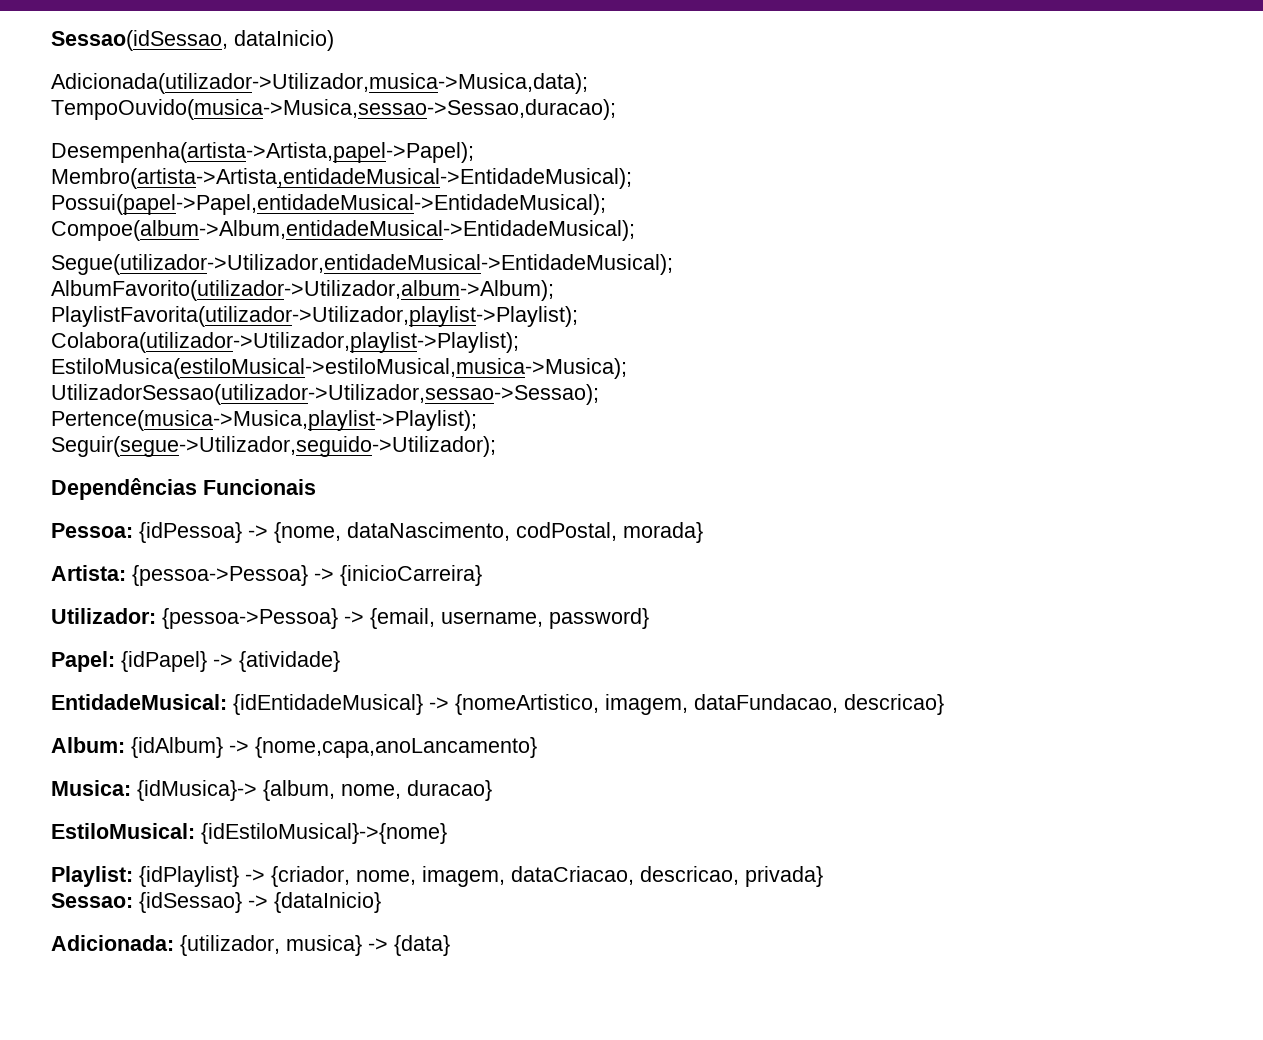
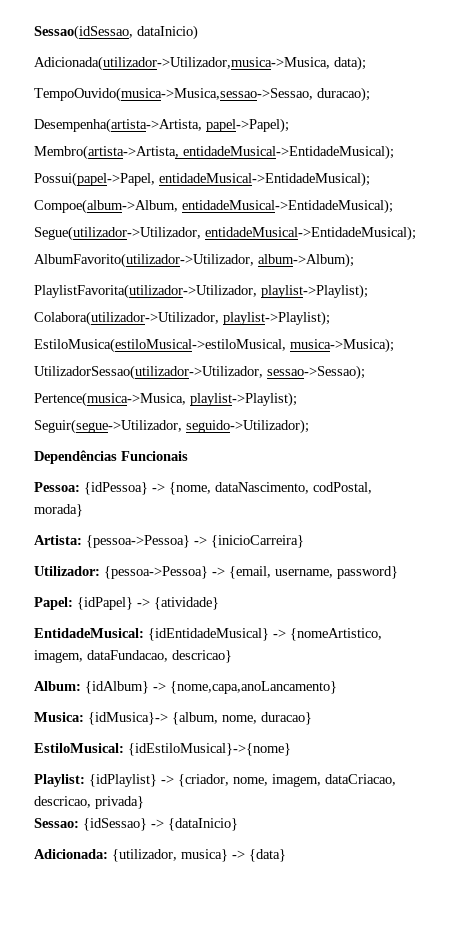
[51,73,588,94] [51,99,616,120] [51,142,474,163] [51,168,632,189] [51,194,606,215] [51,220,635,241] [51,254,673,275] [51,280,554,301] [51,306,578,327] [51,332,519,353] [51,358,627,379] [51,384,599,405] [51,410,477,431] [51,436,496,457] Adicionada(utilizador->Utilizador,musica->Musica,data); // TempoOuvido(musica->Musica,sessao->Sessao,duracao); // Desempenha(artista->Artista,papel->Papel); // Membro(artista->Artista,entidadeMusical->EntidadeMusical); // Possui(papel->Papel,entidadeMusical->EntidadeMusical); // Compoe(album->Album,entidadeMusical->EntidadeMusical); // Segue(utilizador->Utilizador,entidadeMusical->EntidadeMusical); // AlbumFavorito(utilizador->Utilizador,album->Album); // PlaylistFavorita(utilizador->Utilizador,playlist->Playlist); // Colabora(utilizador->Utilizador,playlist->Playlist); // EstiloMusica(estiloMusical->estiloMusical,musica->Musica); // UtilizadorSessao(utilizador->Utilizador,sessao->Sessao); // Pertence(musica->Musica,playlist->Playlist); // Seguir(segue->Utilizador,seguido->Utilizador); -> [34,56,366,71] [34,87,370,102] [34,118,289,133] [34,145,394,160] [34,172,370,187] [34,199,393,214] [34,226,416,241] [34,253,354,268] [34,284,368,299] [34,311,330,326] [34,338,394,353] [34,365,365,380] [34,392,297,407] [34,419,309,434] Adicionada(utilizador->Utilizador,musica->Musica, data); // TempoOuvido(musica->Musica,sessao->Sessao, duracao); // Desempenha(artista->Artista, papel->Papel); // Membro(artista->Artista, entidadeMusical->EntidadeMusical); // Possui(papel->Papel, entidadeMusical->EntidadeMusical); // Compoe(album->Album, entidadeMusical->EntidadeMusical); // Segue(utilizador->Utilizador, entidadeMusical->EntidadeMusical); // AlbumFavorito(utilizador->Utilizador, album->Album); // PlaylistFavorita(utilizador->Utilizador, playlist->Playlist); // Colabora(utilizador->Utilizador, playlist->Playlist); // EstiloMusica(estiloMusical->estiloMusical, musica->Musica); // UtilizadorSessao(utilizador->Utilizador, sessao->Sessao); // Pertence(musica->Musica, playlist->Playlist); // Seguir(segue->Utilizador, seguido->Utilizador);

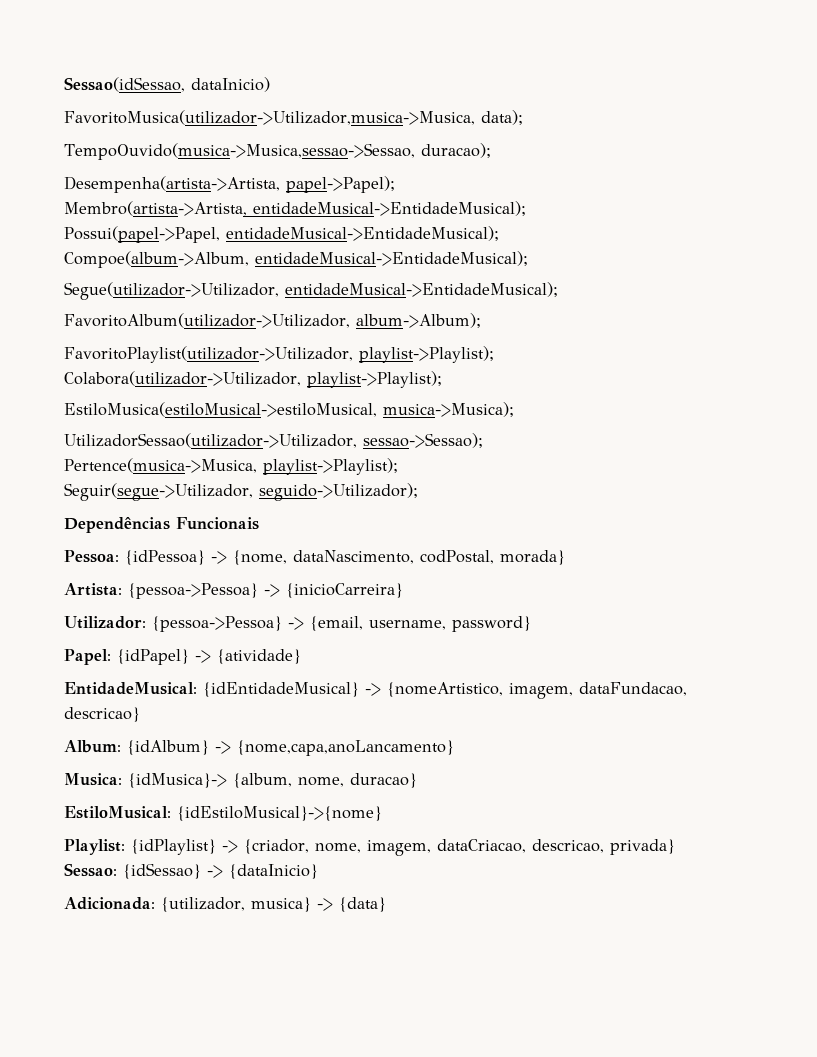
[34,56,330,71] Adicionada(utilizador->Utilizador,musica->Musica, -> [64,110,475,125] FavoritoMusica(utilizador->Utilizador,musica->Musica,
[34,253,254,268] AlbumFavorito(utilizador->Utilizador, -> [64,313,350,328] FavoritoAlbum(utilizador->Utilizador,
[34,284,257,299] PlaylistFavorita(utilizador->Utilizador, -> [64,346,353,363] FavoritoPlaylist(utilizador->Utilizador,

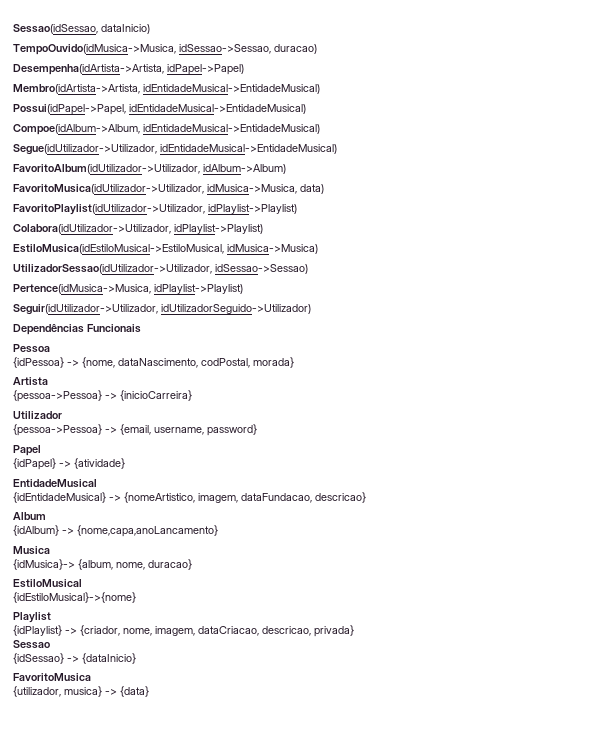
[64,110,523,125] [64,143,491,160] [64,176,395,193] [64,201,526,216] [64,226,499,243] [64,251,528,268] [64,282,558,300] [64,313,481,328] [64,346,494,363] [64,371,442,388] [64,402,514,417] [64,433,483,448] [64,458,398,475] [64,483,418,501] FavoritoMusica(utilizador->Utilizador,musica->Musica, data); // TempoOuvido(musica->Musica,sessao->Sessao, duracao); // Desempenha(artista->Artista, papel->Papel); // Membro(artista->Artista, entidadeMusical->EntidadeMusical); // Possui(papel->Papel, entidadeMusical->EntidadeMusical); // Compoe(album->Album, entidadeMusical->EntidadeMusical); // Segue(utilizador->Utilizador, entidadeMusical->EntidadeMusical); // FavoritoAlbum(utilizador->Utilizador, album->Album); // FavoritoPlaylist(utilizador->Utilizador, playlist->Playlist); // Colabora(utilizador->Utilizador, playlist->Playlist); // EstiloMusica(estiloMusical->estiloMusical, musica->Musica); // UtilizadorSessao(utilizador->Utilizador, sessao->Sessao); // Pertence(musica->Musica, playlist->Playlist); // Seguir(segue->Utilizador, seguido->Utilizador); -> [13,44,317,55] [13,64,244,75] [13,84,320,94] [13,104,306,115] [13,124,320,135] [13,144,337,155] [13,164,286,174] [13,184,324,194] [13,204,297,215] [13,224,263,234] [13,244,318,254] [13,264,308,274] [13,284,243,294] [13,304,311,315] TempoOuvido(idMusica->Musica, idSessao->Sessao, duracao) // Desempenha(idArtista->Artista, idPapel->Papel) // Membro(idArtista->Artista, idEntidadeMusical->EntidadeMusical) // Possui(idPapel->Papel, idEntidadeMusical->EntidadeMusical) // Compoe(idAlbum->Album, idEntidadeMusical->EntidadeMusical) // Segue(idUtilizador->Utilizador, idEntidadeMusical->EntidadeMusical) // FavoritoAlbum(idUtilizador->Utilizador, idAlbum->Album) // FavoritoMusica(idUtilizador->Utilizador, idMusica->Musica, data) // FavoritoPlaylist(idUtilizador->Utilizador, idPlaylist->Playlist) // Colabora(idUtilizador->Utilizador, idPlaylist->Playlist) // EstiloMusica(idEstiloMusical->EstiloMusical, idMusica->Musica) // UtilizadorSessao(idUtilizador->Utilizador, idSessao->Sessao) // Pertence(idMusica->Musica, idPlaylist->Playlist) // Seguir(idUtilizador->Utilizador, idUtilizadorSeguido->Utilizador)
[64,550,119,563] Pessoa: -> [13,344,50,353] Pessoa //
[64,583,122,596] Artista: -> [13,377,48,386] Artista //
[64,616,146,629] Utilizador: -> [13,411,62,419] Utilizador //
[64,649,111,665] Papel: -> [13,445,41,456] Papel //
[64,682,197,695] EntidadeMusical: -> [13,479,97,488] EntidadeMusical //
[64,740,121,753] Album: -> [13,512,46,520] Album //
[64,773,122,786] Musica: -> [13,546,50,555] Musica //
[64,806,171,819] EstiloMusical: -> [13,579,82,588] EstiloMusical //
[64,839,125,855] Playlist: -> [13,612,51,623] Playlist //
[64,863,117,877] Sessao: -> [13,640,50,649] Sessao //
[64,897,155,910] Adicionada: -> [13,673,91,682] FavoritoMusica //

